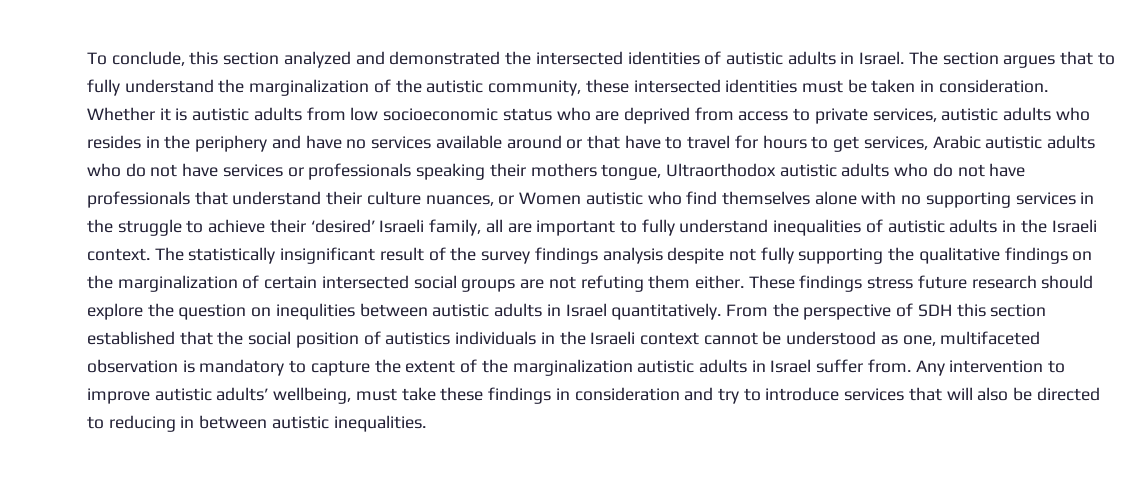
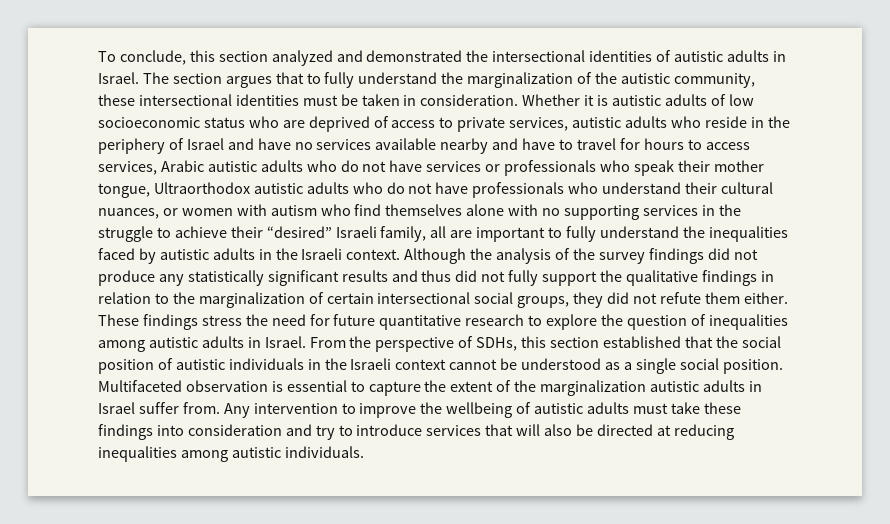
[535,51,623,65] intersected -> [492,50,586,62] intersectional
[633,79,721,93] intersected -> [138,94,232,106] intersectional
[306,107,346,121] from -> [710,94,726,106] of
[694,107,734,121] from -> [373,116,389,128] of
[87,135,141,149] resides -> [704,116,747,128] reside
(268, 143) none -> [168,138,224,150] of Israel
[506,135,620,149] around or that -> [440,138,519,154] nearby and
[833,136,860,152] get -> [705,142,750,150] access
[416,163,597,180] speaking their mothers -> [600,160,764,176] who speak their mother
[194,191,228,205] that -> [568,182,599,194] who
[366,191,421,205] culture -> [720,182,773,194] cultural
[519,192,643,205] Women autistic -> [181,204,317,216] women with autism
[310,219,375,233] ‘desired’ -> [266,226,332,238] “desired”
[773,219,883,236] inequalities of -> [682,226,788,242] [98,248,156,264] the inequalities faced by
[154,247,725,264] The statistically insignificant result of the survey findings analysis despite -> [404,248,758,264] [98,270,478,286] Although the analysis of the survey findings did not produce any statistically significant results and thus did
[798,248,884,264] supporting -> [542,271,598,286] support
[1072,251,1093,261] on -> [760,271,774,282] [98,292,169,304] in relation to
[321,275,644,292] intersected social groups are not refuting -> [377,292,701,308] intersectional social groups, they did not refute
[917,275,1094,289] [87,303,722,320] future research should explore the question on inequlities between autistic adults in Israel quantitatively. -> [245,314,788,330] [98,336,306,352] the need for future quantitative research to explore the question of inequalities among autistic adults in Israel.
[917,304,952,317] SDH -> [476,337,518,351] SDHs,
[385,332,451,345] autistics -> [175,359,225,370] autistic
[902,331,1041,346] one, multifaceted -> [623,358,783,374] [98,380,182,392] a single social position. Multifaceted
[199,359,285,376] mandatory -> [286,380,347,392] essential
[154,387,352,404] autistic adults’ wellbeing, -> [420,402,630,418] the wellbeing of autistic adults
[555,388,570,400] in -> [156,425,184,436] into
[87,415,426,432] to reducing in between autistic inequalities. -> [656,424,734,440] [98,446,364,462] at reducing inequalities among autistic individuals.

